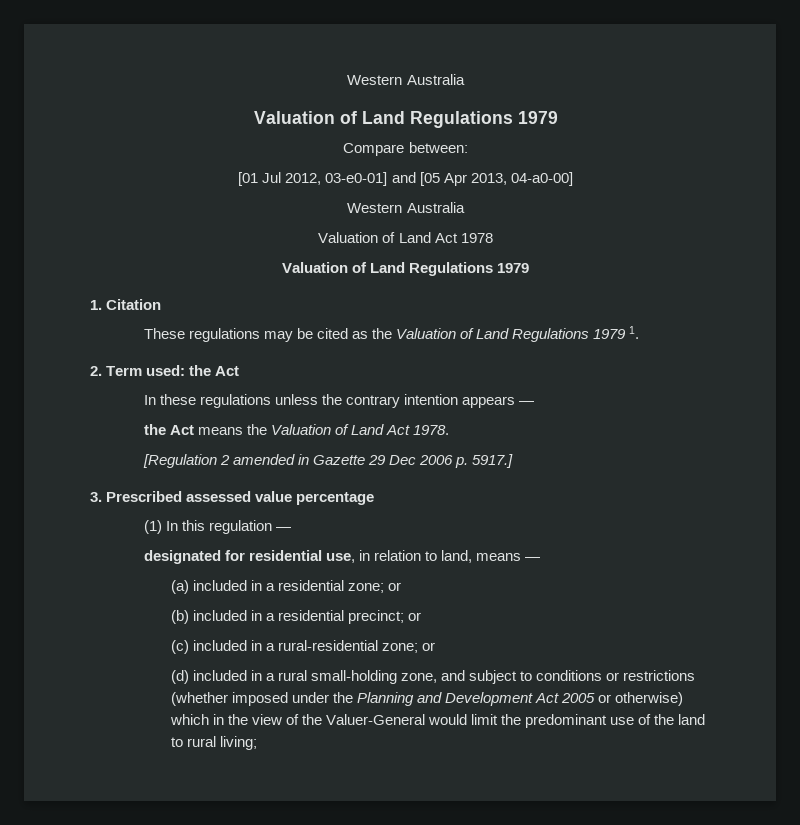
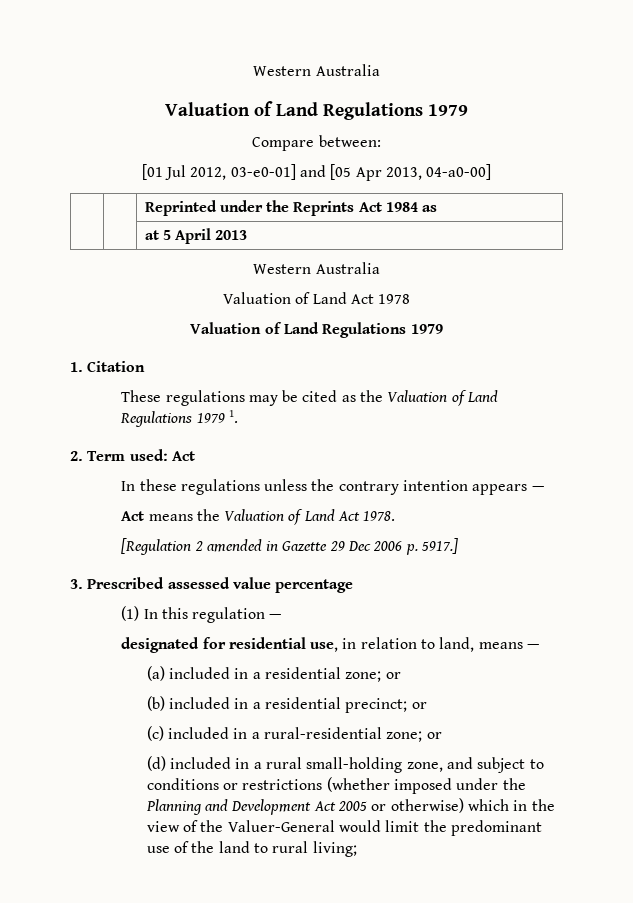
(573, 179) none -> [144,200,438,216] [144,228,248,244] // | | Reprinted under the Reprints Act 1984 as // | | at 5 April 2013
[189,365,212,376] the -> (168, 455) none
[143,424,166,435] the -> (544, 488) none

